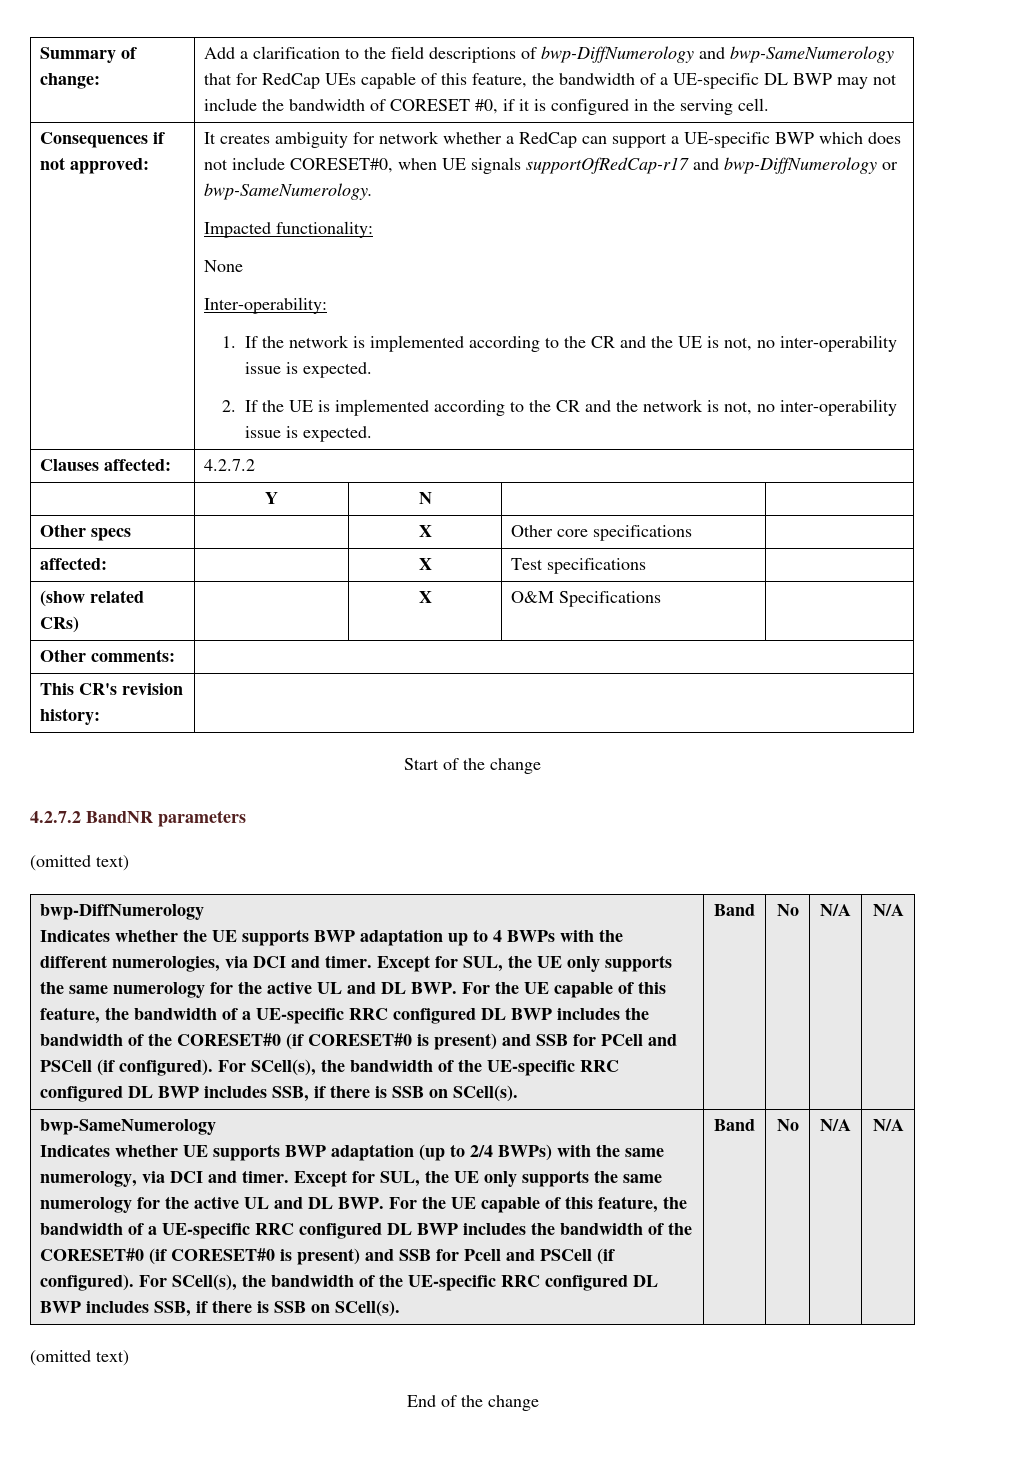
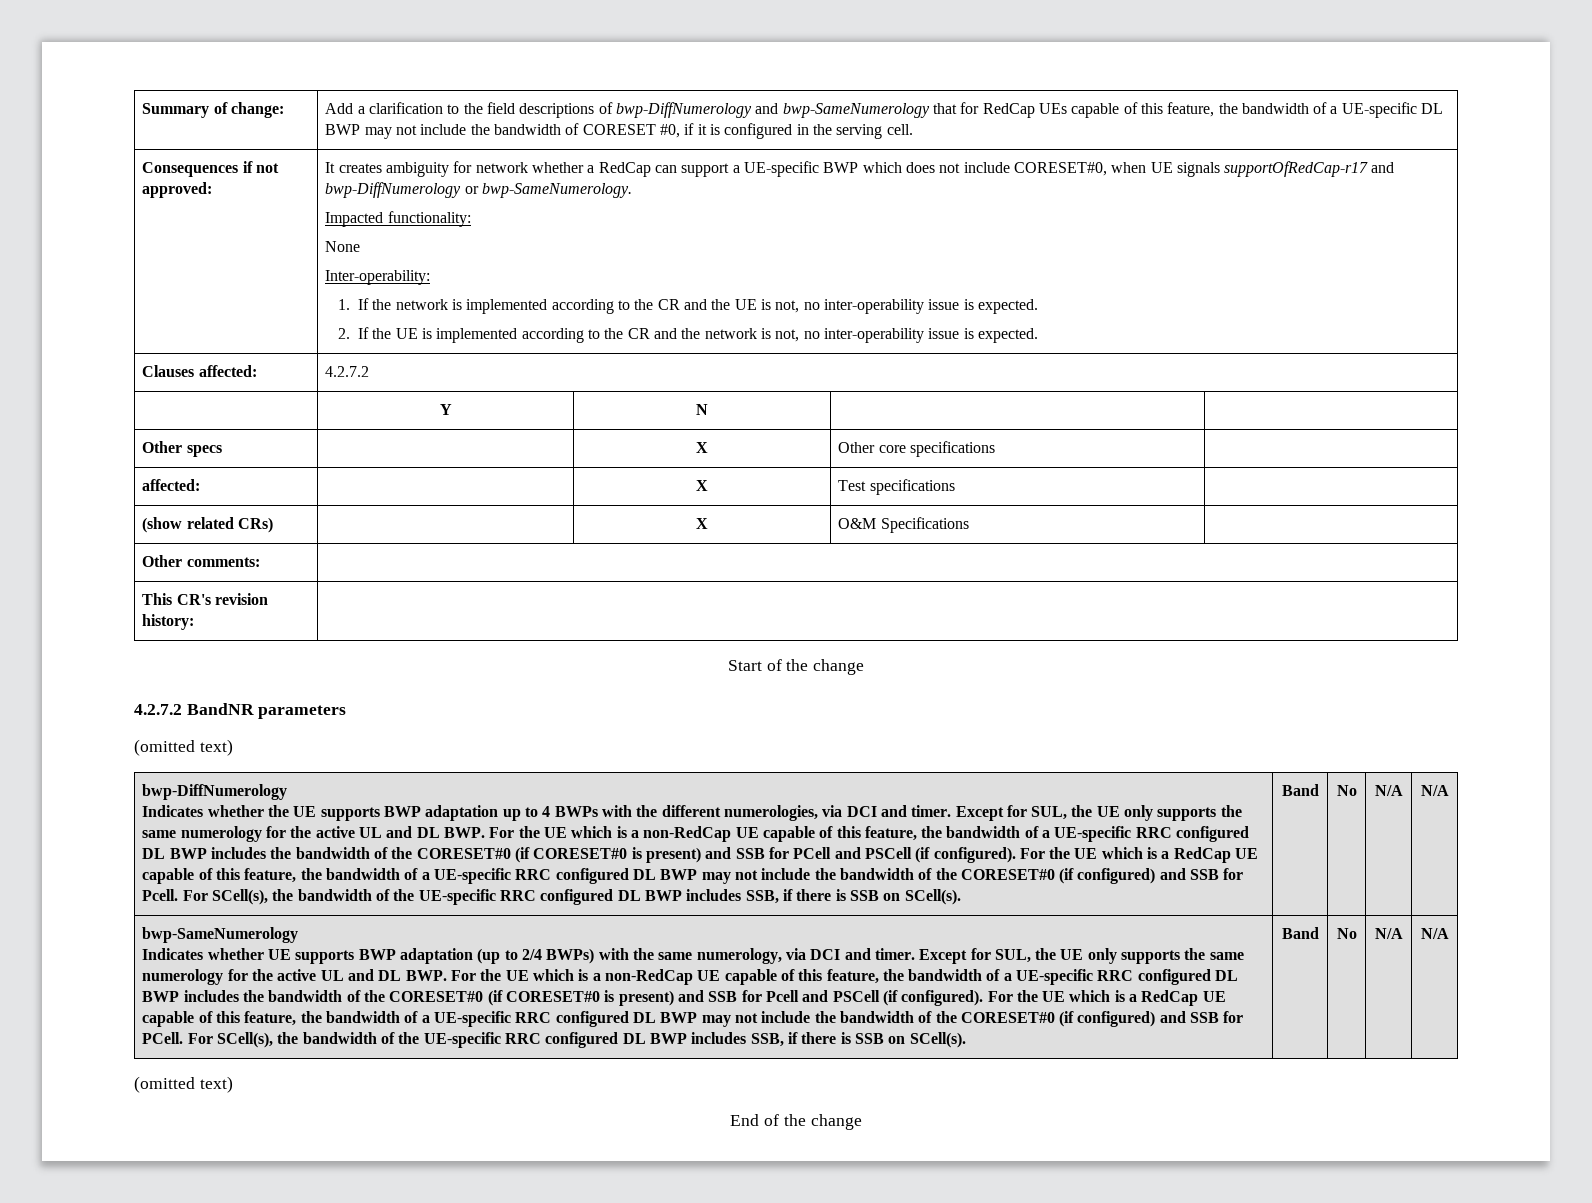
(550, 988) none -> [571,826,759,842] which is a non-RedCap UE
(247, 1066) none -> [1049,847,1259,863] [142,868,1244,884] [142,889,208,901] the UE which is a RedCap UE capable of this feature, the bandwidth of a UE-specific RRC configured DL BWP may not include the bandwidth of the CORESET#0 (if configured) and SSB for Pcell. For
(477, 1203) none -> [532,969,721,985] which is a non-RedCap UE
(168, 1281) none -> [1016,990,1226,1006] [142,1011,1244,1027] [142,1032,213,1044] the UE which is a RedCap UE capable of this feature, the bandwidth of a UE-specific RRC configured DL BWP may not include the bandwidth of the CORESET#0 (if configured) and SSB for PCell. For

